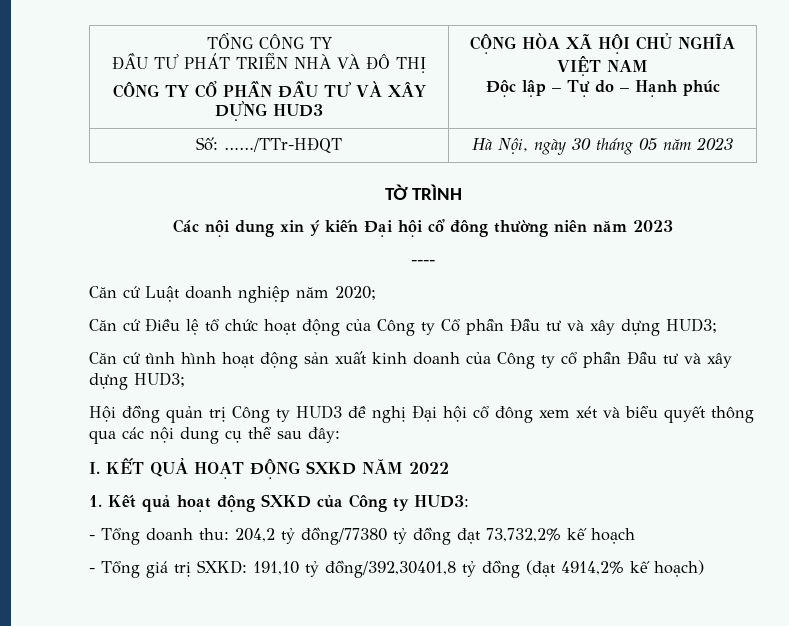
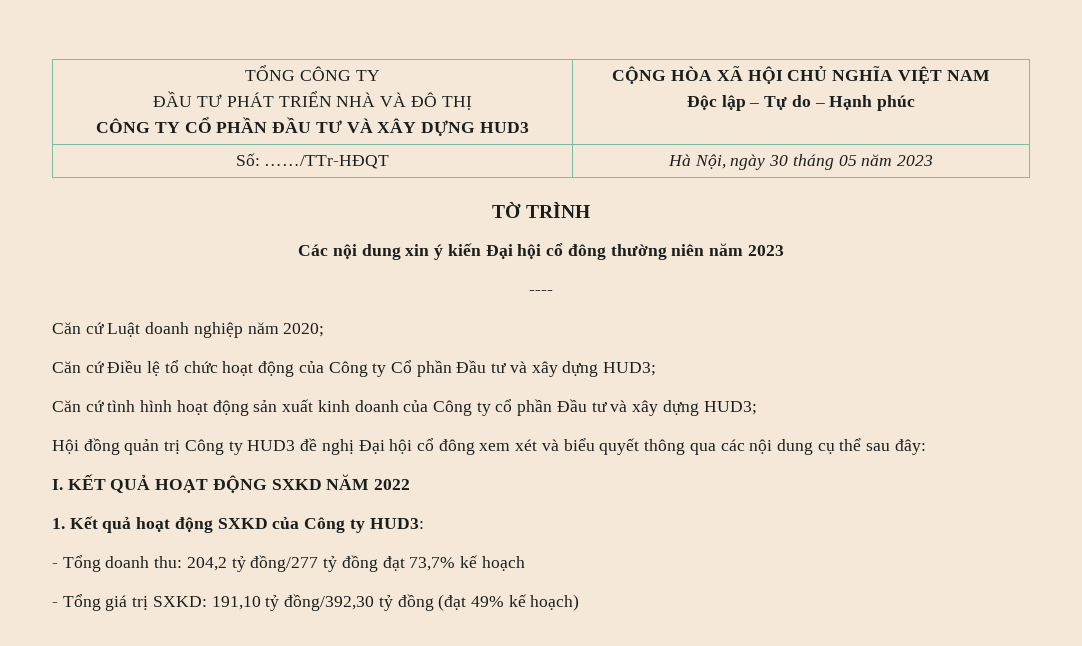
[301,527,387,545] đồng/77380 -> [250,555,319,572] đồng/277
[486,528,561,542] 73,732,2% -> [409,557,456,571] 73,7%
[325,560,456,578] đồng/392,30401,8 -> [284,594,375,611] đồng/392,30
[561,561,624,575] 4914,2% -> [470,596,504,607] 49%

